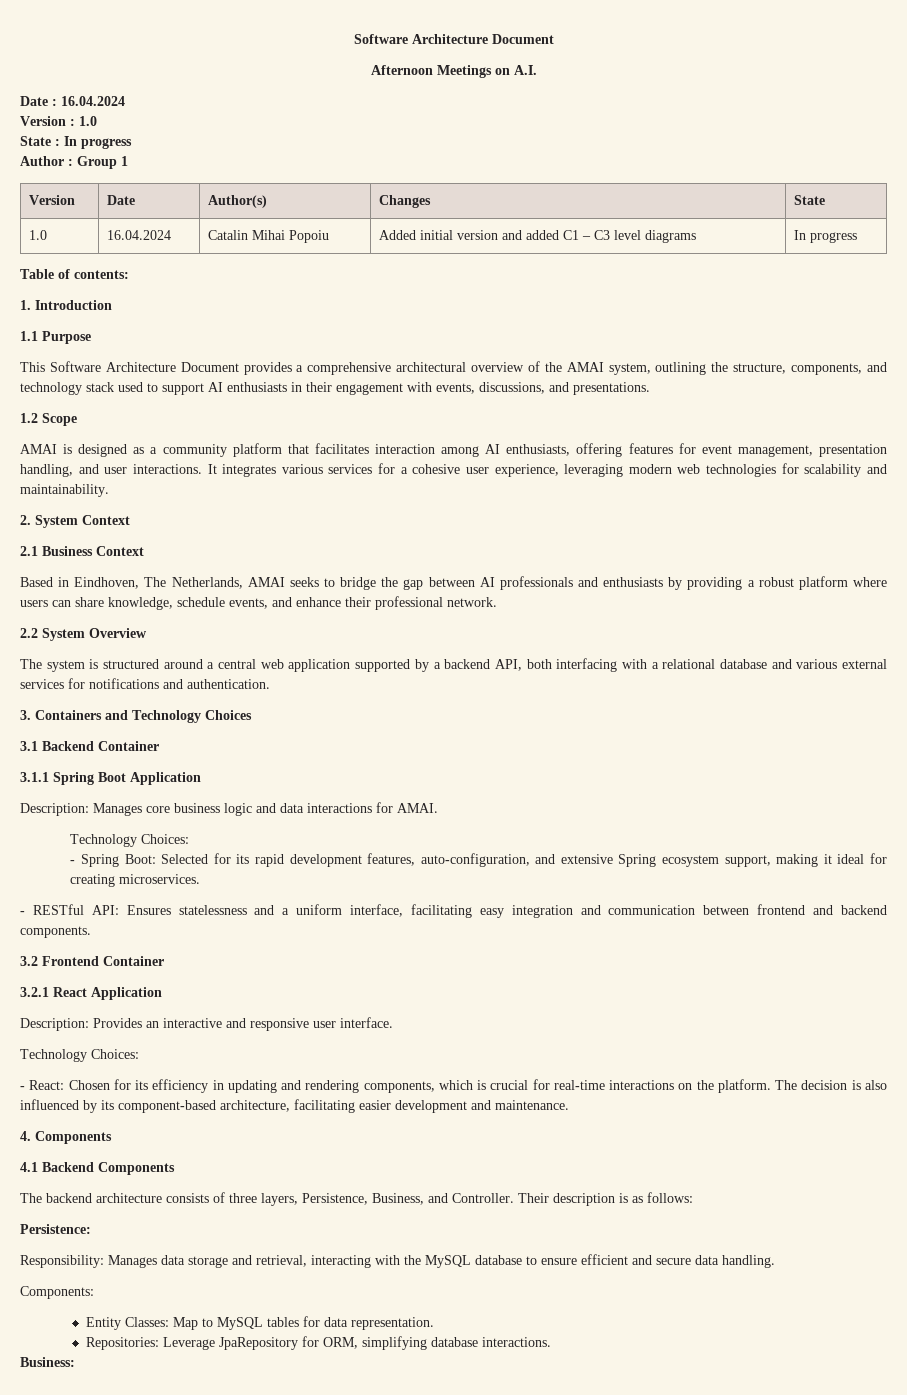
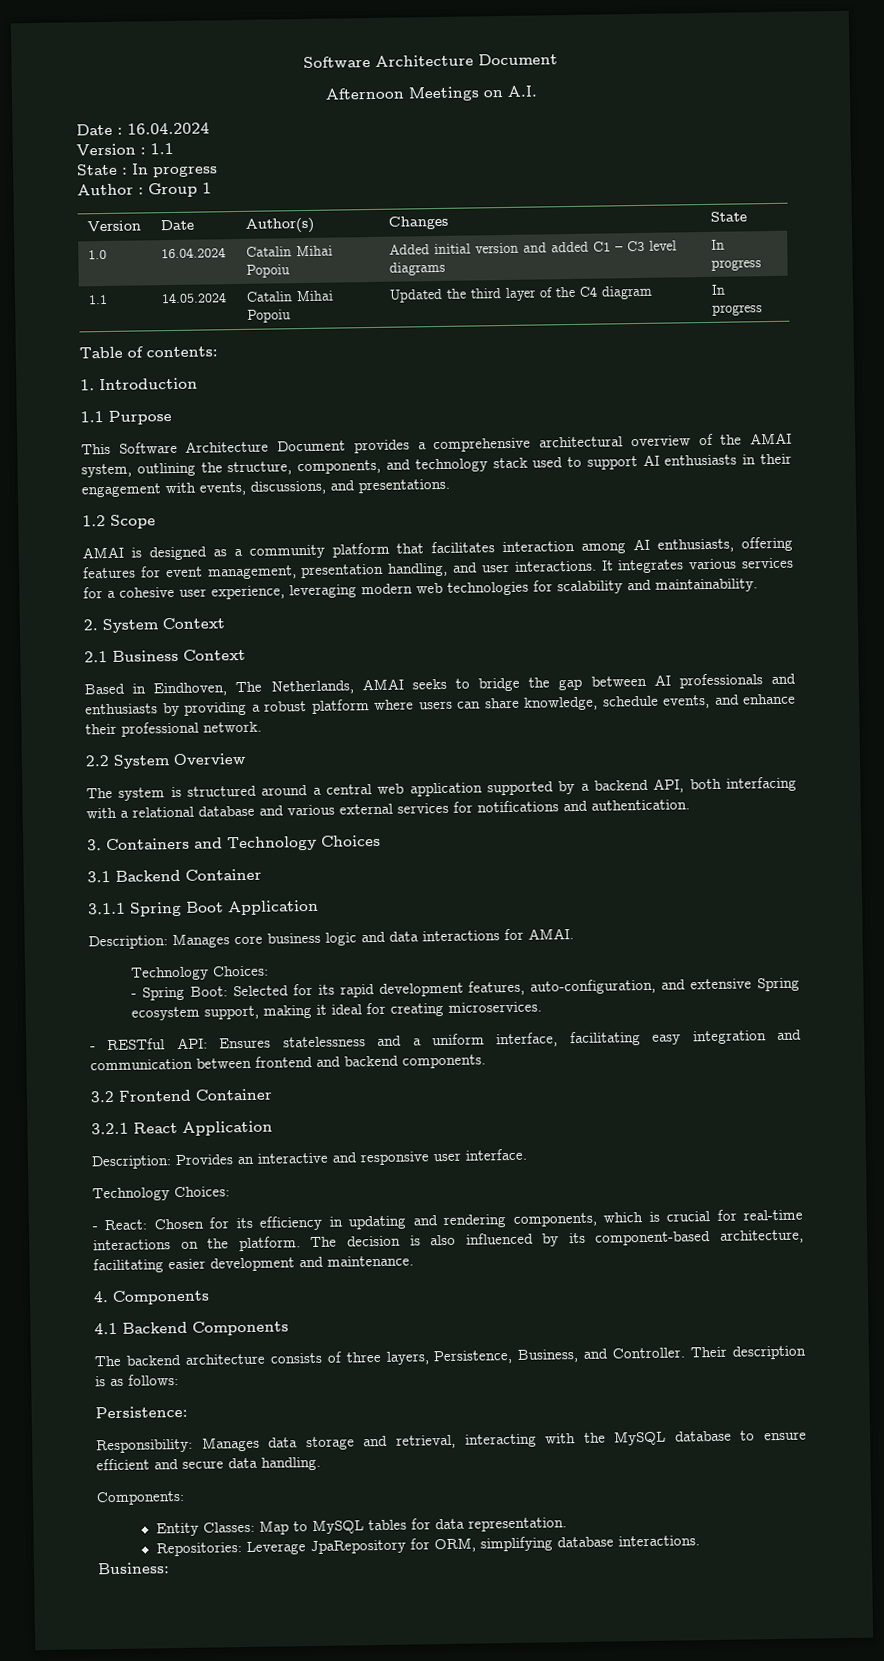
[79,116,97,126] 1.0 -> [150,142,174,155] 1.1
(858, 237) none -> [87,294,108,305] [160,292,227,304] [245,290,334,302] [246,309,291,323] [388,285,653,303] [710,284,725,295] [711,304,763,316] // 1.1 | 14.05.2024 | Catalin Mihai Popoiu | Updated the third layer of the C4 diagram | In progress

